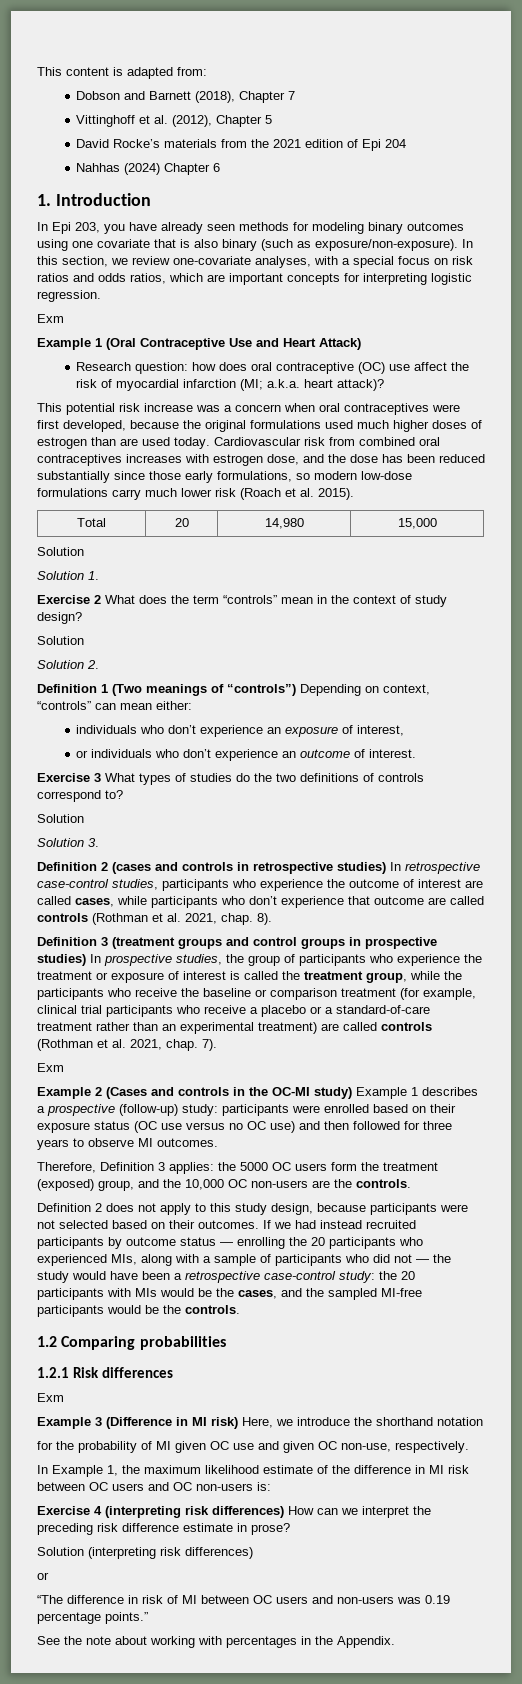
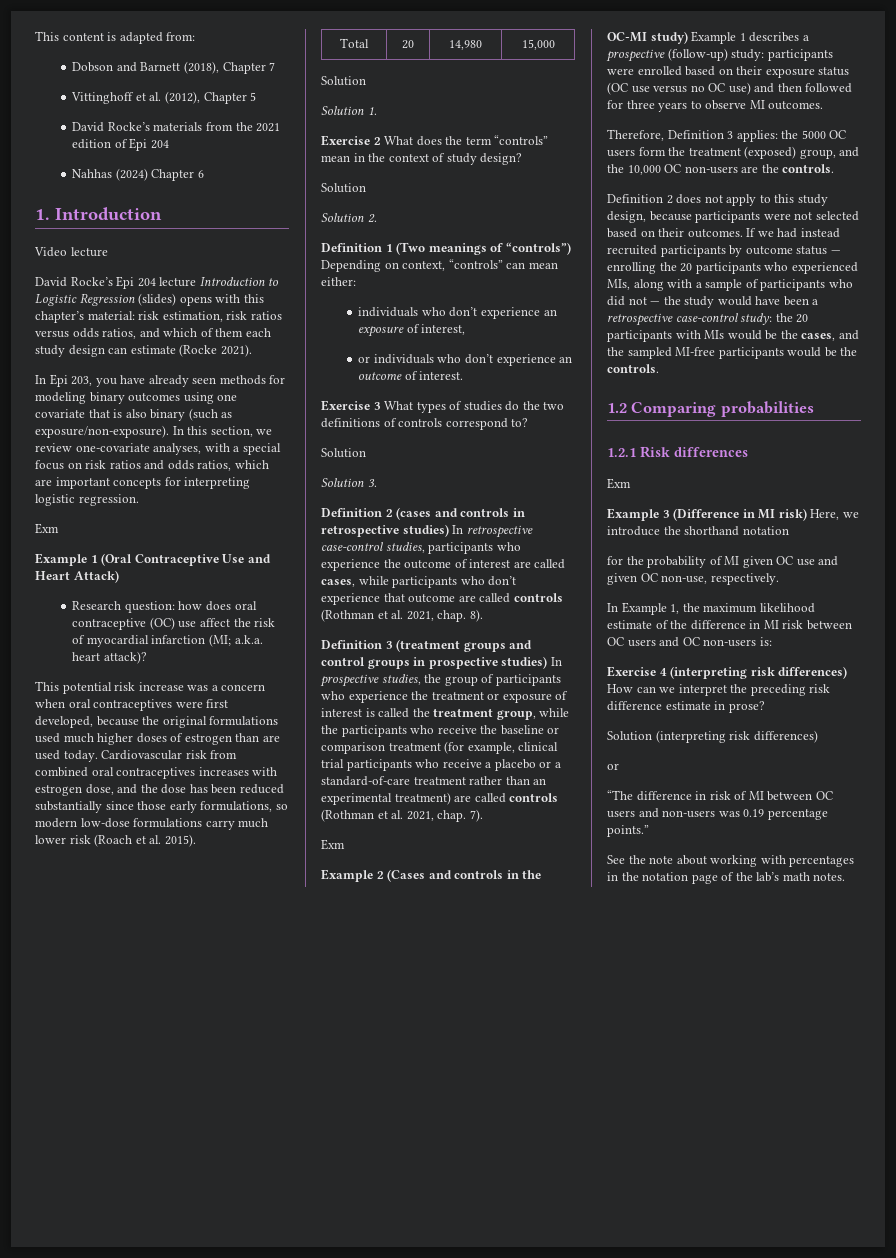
(151, 199) none -> [34,247,108,257] [35,276,280,289] [35,293,264,306] [35,311,282,323] [35,328,271,339] [35,344,252,357] // Video lecture // David Rocke’s Epi 204 lecture Introduction to Logistic Regression (slides) opens with this chapter’s material: risk estimation, risk ratios versus odds ratios, and which of them each study design can estimate (Rocke 2021).
[337,1636,395,1648] Appendix. -> [642,872,846,884] notation page of the lab’s math notes.

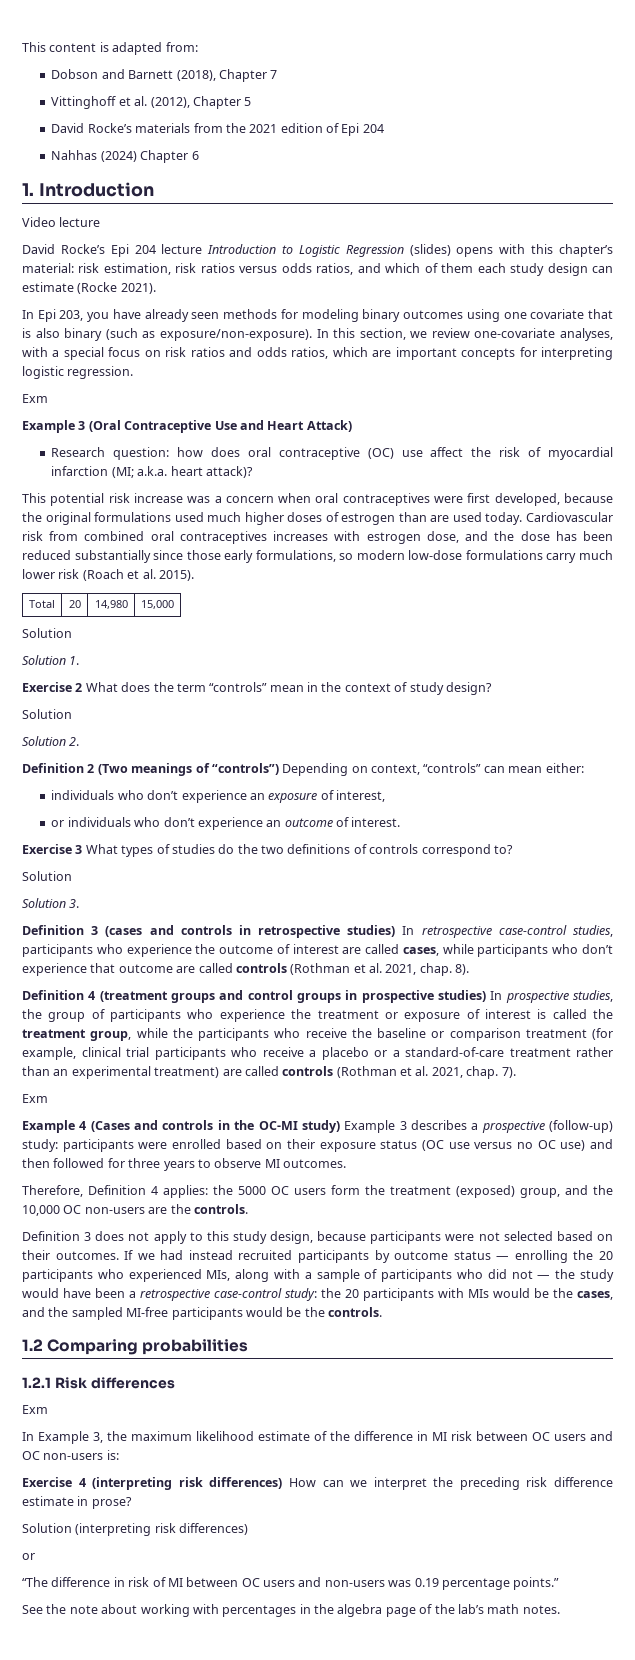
[90,555,98,563] 1 -> [78,421,86,430] 3
[385,244,393,252] 1 -> [87,764,95,773] 2
[385,509,393,517] 2 -> [91,926,99,935] 3
[385,641,393,649] 3 -> [88,991,96,1000] 4
[376,871,384,879] 2 -> [79,1121,87,1130] 4
[739,33,746,41] 1 -> [399,1121,407,1130] 3
[727,131,734,139] 3 -> [151,1186,158,1195] 4
[666,195,673,204] 2 -> [84,1232,92,1241] 3
[607,508,859,521] [607,526,789,536] [607,556,839,568] [607,573,779,585] // Example 3 (Difference in MI risk) Here, we introduce the shorthand notation // for the probability of MI given OC use and given OC non-use, respectively. -> (48, 1409) none
[670,604,680,614] 1, -> [93,1432,103,1443] 3,
[642,872,689,881] notation -> [337,1604,383,1617] algebra

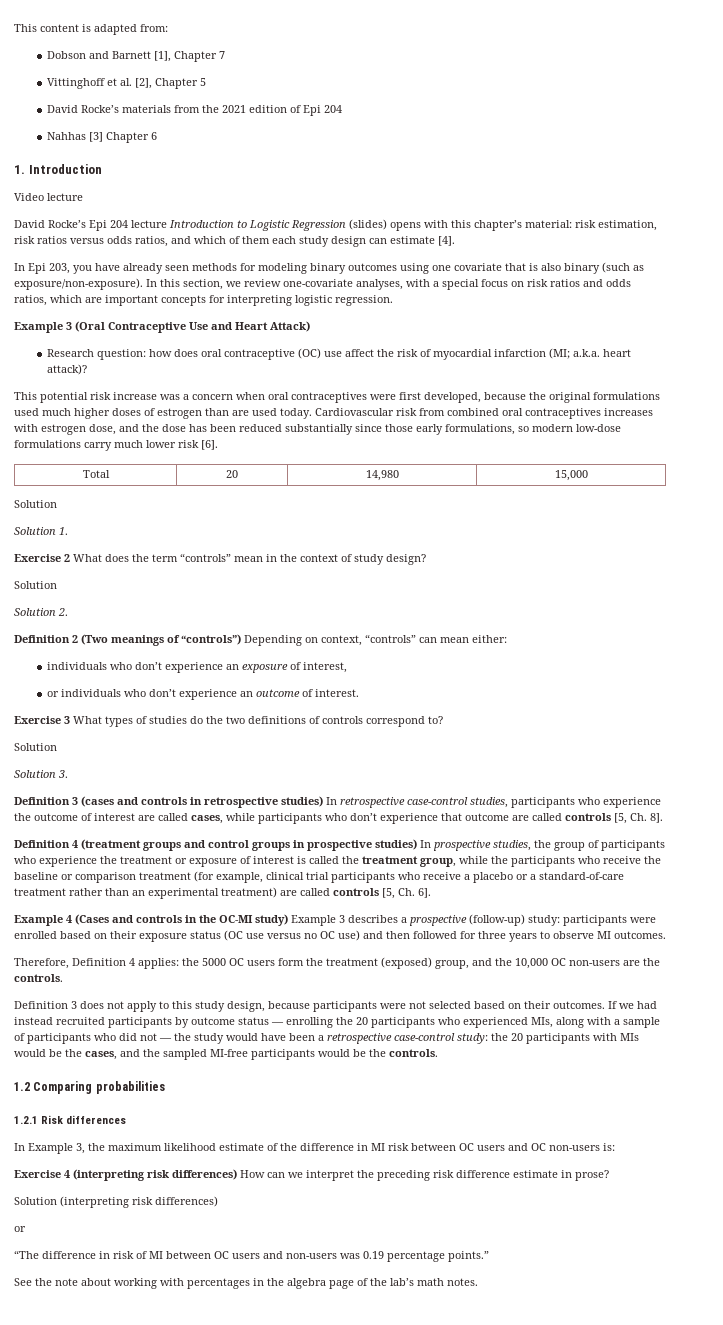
[176,70,216,81] (2018), -> [153,51,171,62] [1],
[150,97,190,108] (2012), -> [134,78,152,89] [2],
[100,151,137,162] (2024) -> [88,132,103,142] [3]
[77,282,156,294] (Rocke 2021). -> [438,236,455,246] [4].
[22,394,48,403] // Exm -> (393, 300) none
[82,569,194,581] (Roach et al. 2015). -> [201,440,218,450] [6].
[290,963,470,976] (Rothman et al. 2021, chap. 8). -> [614,813,663,824] [5, Ch. 8].
[336,1066,516,1079] [22,1094,48,1103] (Rothman et al. 2021, chap. 7). // Exm -> [382,888,431,899] [5, Ch. 6].
[22,1405,48,1414] // Exm -> (127, 1119) none

